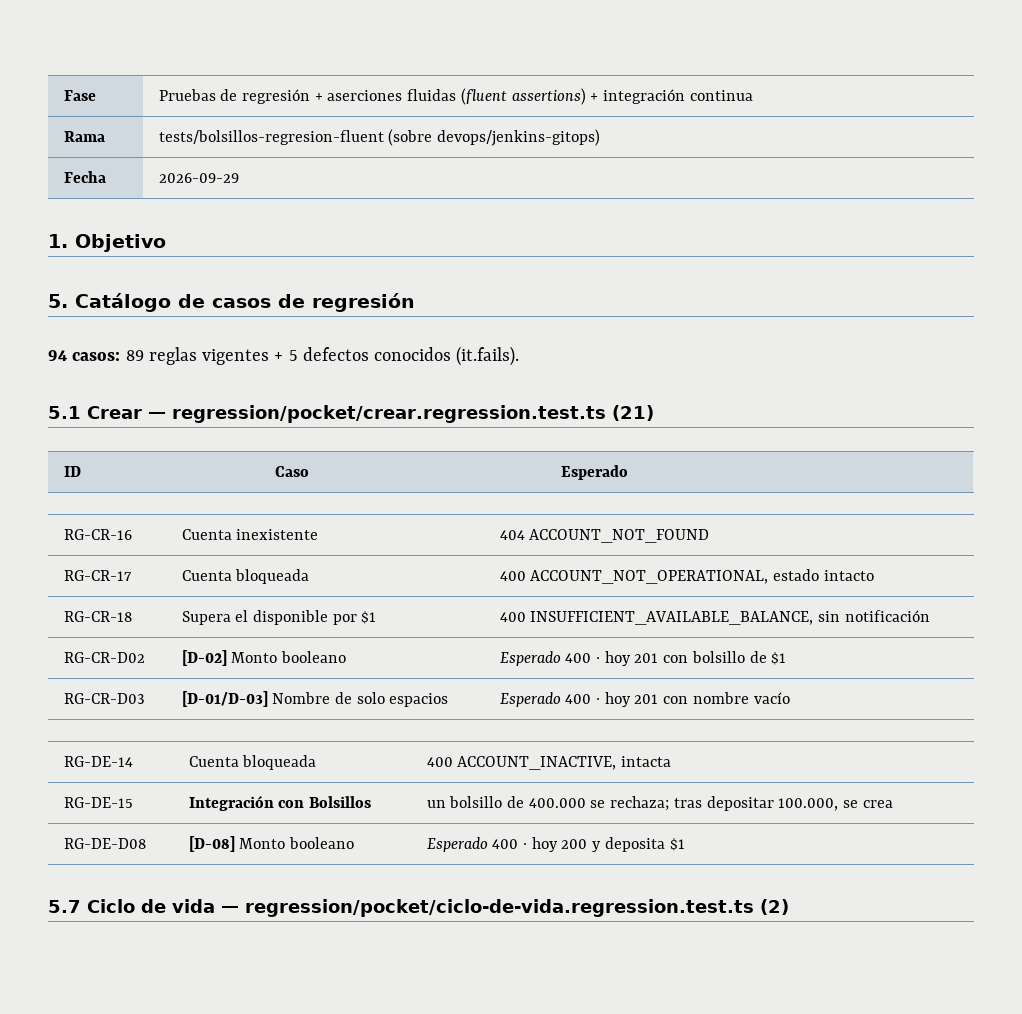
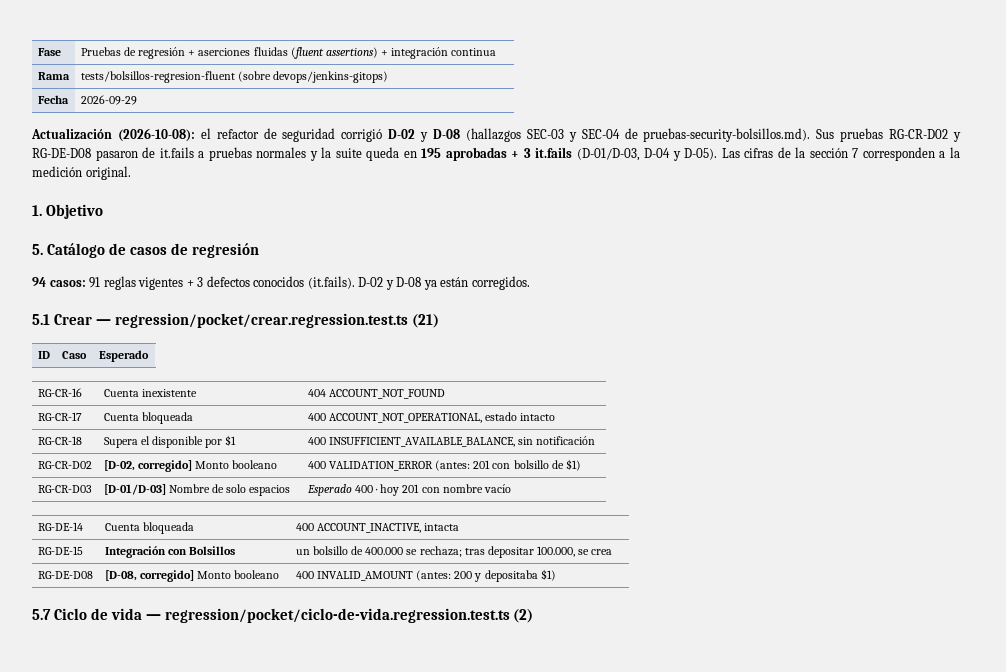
(239, 178) none -> [31,128,962,142] [32,147,961,161] [32,166,131,180] // Actualización (2026-10-08): el refactor de seguridad corrigió D-02 y D-08 (hallazgos SEC-03 y SEC-04 de pruebas-security-bolsillos.md). Sus pruebas RG-CR-D02 y RG-DE-D08 pasaron de it.fails a pruebas normales y la suite queda en 195 aprobadas + 3 it.fails (D-01/D-03, D-04 y D-05). Las cifras de la sección 7 corresponden a la medición original.
[125,350,144,361] 89 -> [89,277,101,288] 91
[288,350,298,361] 5 -> [197,277,204,287] 3
(520, 356) none -> [358,276,530,290] D-02 y D-08 ya están corregidos.
[181,650,346,666] [499,651,631,666] [D-02] Monto booleano | Esperado 400 · hoy -> [103,460,278,472] [307,460,471,471] [D-02, corregido] Monto booleano | 400 VALIDATION_ERROR (antes:
[771,652,787,665] $1 -> [565,459,581,471] $1)
[188,836,354,852] [426,837,685,852] [D-08] Monto booleano | Esperado 400 · hoy 200 y deposita $1 -> [104,570,280,582] [295,569,556,582] [D-08, corregido] Monto booleano | 400 INVALID_AMOUNT (antes: 200 y depositaba $1)

